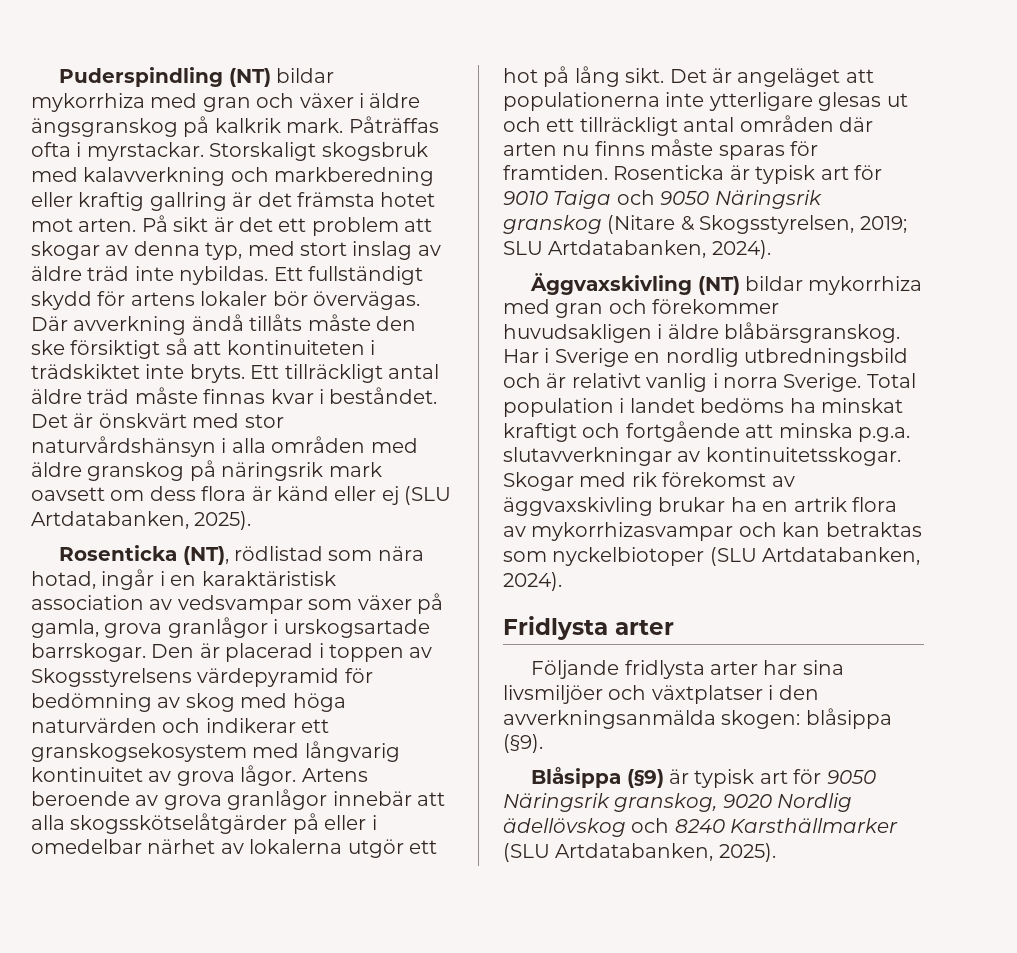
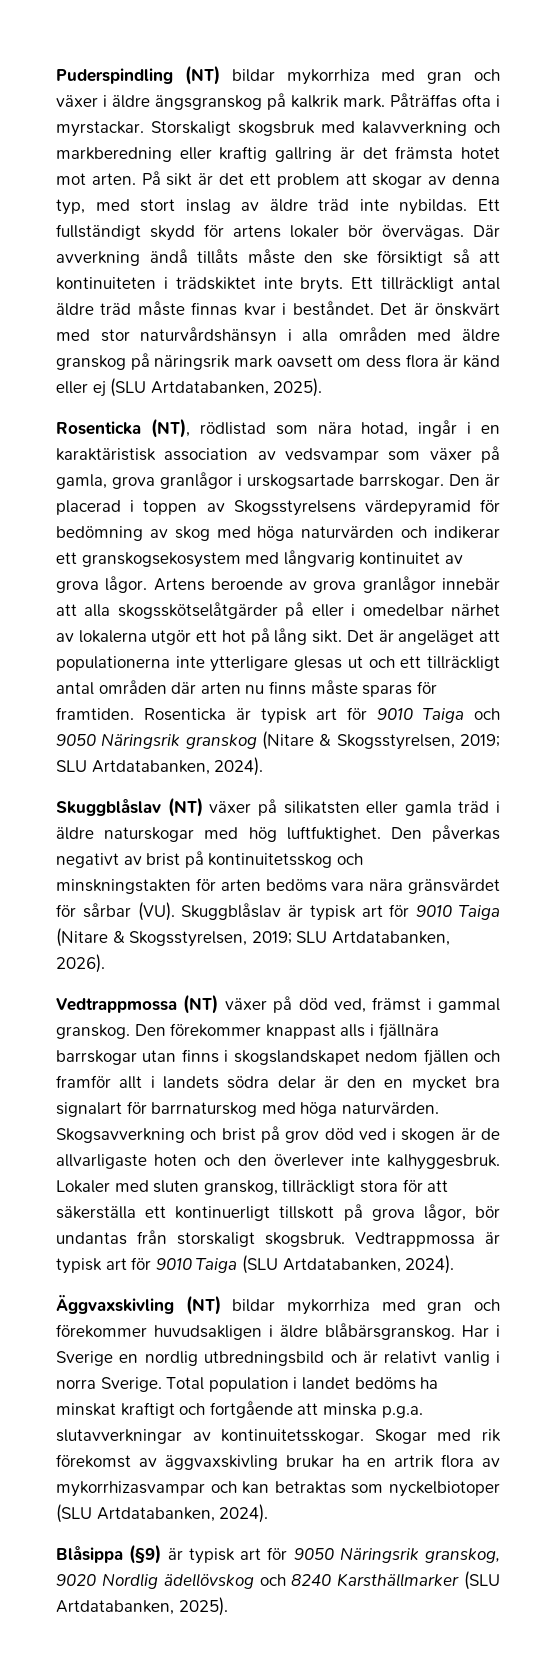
(771, 249) none -> [56,797,500,817] [56,825,500,842] [56,851,363,868] [56,878,500,894] [56,902,500,921] [56,928,450,947] [56,954,105,973] [56,994,500,1014] [56,1023,439,1040] [56,1049,500,1066] [56,1075,501,1092] [56,1101,439,1117] [56,1126,500,1143] [56,1154,500,1170] [56,1179,449,1195] [56,1204,501,1221] [56,1230,500,1247] [56,1255,455,1274] // Skuggblåslav (NT) växer på silikatsten eller gamla träd i äldre naturskogar med hög luftfuktighet. Den påverkas negativt av brist på kontinuitetsskog och minskningstakten för arten bedöms vara nära gränsvärdet för sårbar (VU). Skuggblåslav är typisk art för 9010 Taiga (Nitare & Skogsstyrelsen, 2019; SLU Artdatabanken, 2026). // Vedtrappmossa (NT) växer på död ved, främst i gammal granskog. Den förekommer knappast alls i fjällnära barrskogar utan finns i skogslandskapet nedom fjällen och framför allt i landets södra delar är den en mycket bra signalart för barrnaturskog med höga naturvärden. Skogsavverkning och brist på grov död ved i skogen är de allvarligaste hoten och den överlever inte kalhyggesbruk. Lokaler med sluten granskog, tillräckligt stora för att säkerställa ett kontinuerligt tillskott på grova lågor, bör undantas från storskaligt skogsbruk. Vedtrappmossa är typisk art för 9010 Taiga (SLU Artdatabanken, 2024).
[503,616,674,640] [531,660,844,679] [503,685,819,704] [503,708,892,729] [503,734,543,753] // Fridlysta arter // Följande fridlysta arter har sina livsmiljöer och växtplatser i den avverkningsanmälda skogen: blåsippa (§9). -> (269, 1513) none

